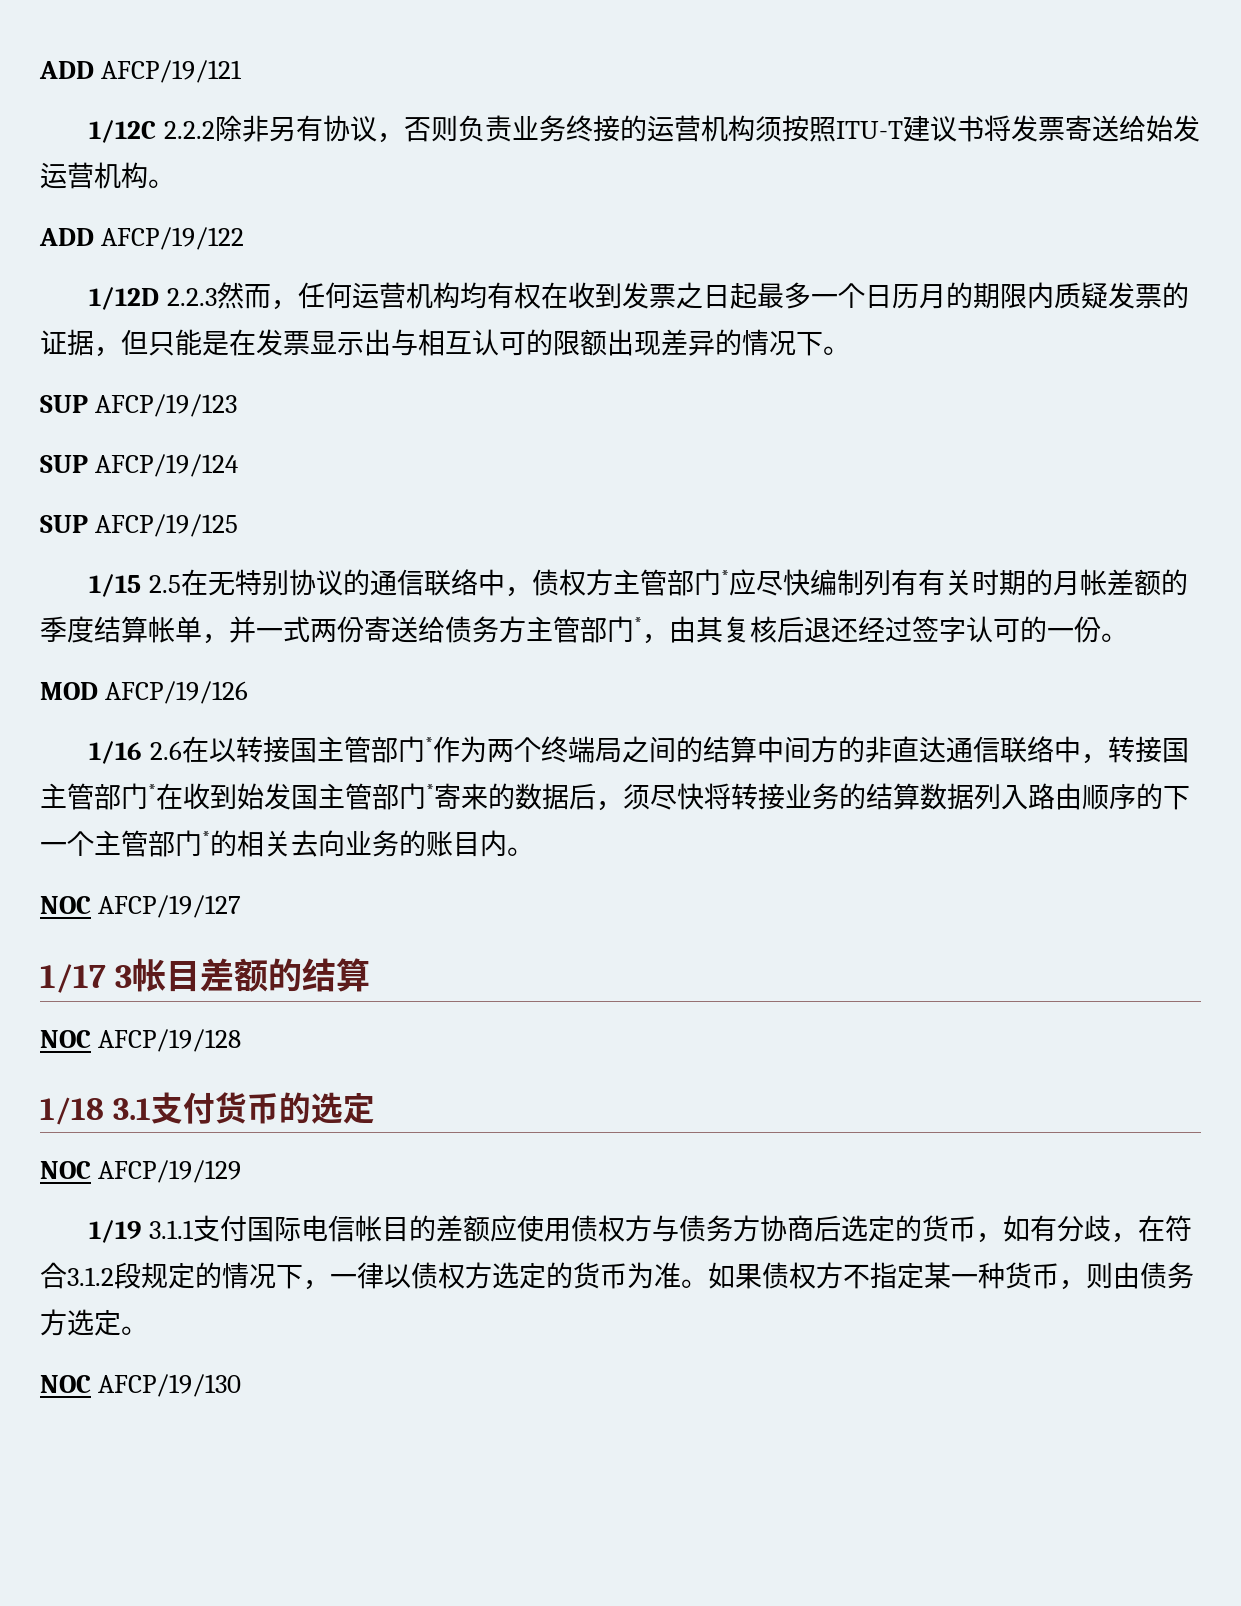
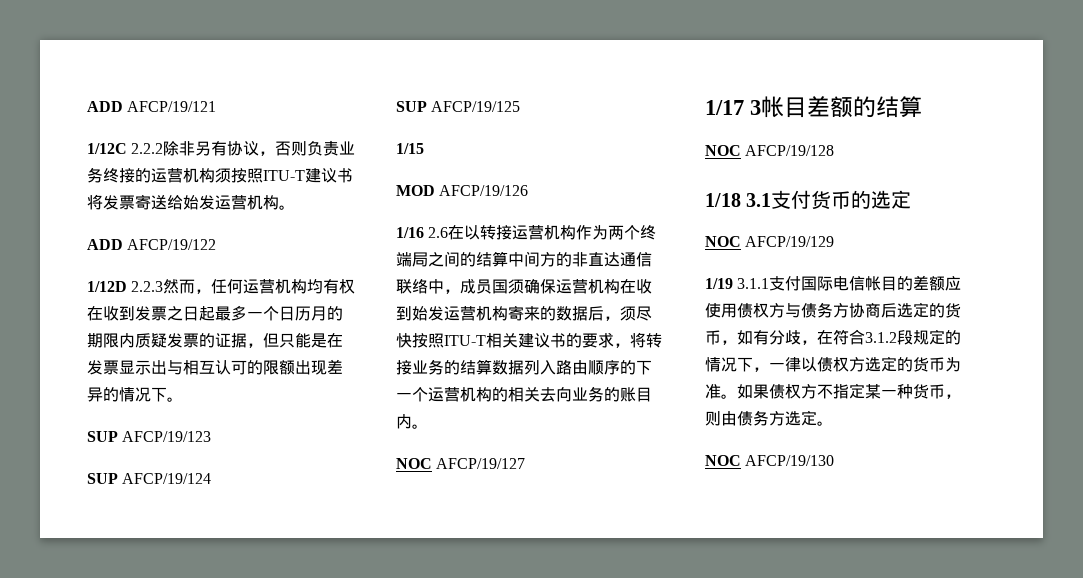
[148,569,1188,597] [40,616,642,644] [642,616,1128,644] 2.5在无特别协议的通信联络中，债权方主管部门*应尽快编制列有有关时期的月帐差额的季度结算帐单，并一式两份寄送给债务方主管部门*，由其复核后退还经过签字认可的一份。 -> (424, 148) none
[289,736,433,763] 国主管部门* -> [512,225,577,240] 运营机构
[1107,736,1189,763] [40,783,434,810] 转接国主管部门*在收到始发国主管部门* -> [460,279,652,294] [396,306,508,321] 成员国须确保运营机构在收到始发运营机构
(704, 796) none -> [412,332,630,348] 按照ITU-T相关建议书的要求，
[94,830,210,857] 主管部门* -> [428,387,492,402] 运营机构

